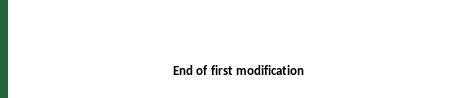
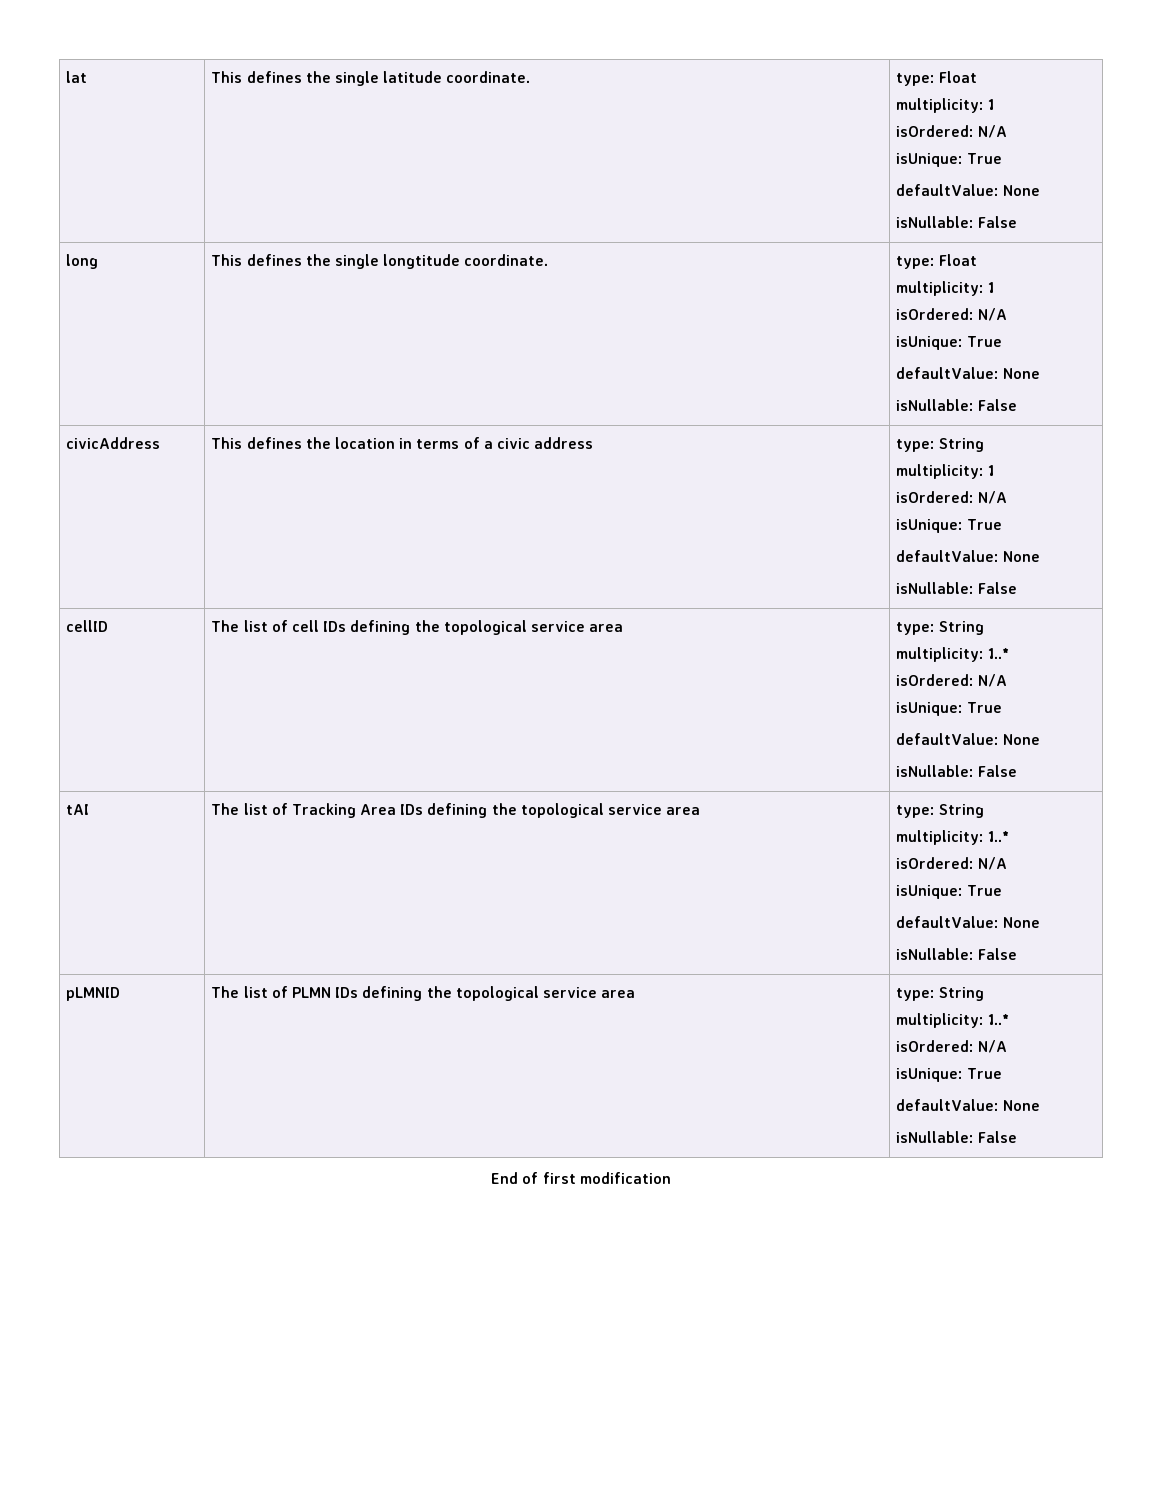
(172, 70) none -> [66,71,88,83] [211,71,531,86] [896,71,977,86] [896,98,994,113] [896,125,1007,138] [896,153,1002,167] [896,184,1040,196] [896,216,1017,228] [66,254,99,269] [211,254,549,269] [896,254,977,269] [896,281,994,296] [896,308,1007,321] [896,336,1002,350] [896,367,1040,379] [896,399,1017,411] [66,437,161,449] [211,437,594,449] [896,438,984,452] [896,464,994,479] [896,491,1007,504] [896,519,1002,533] [896,550,1040,562] [896,582,1017,594] [66,620,109,632] [211,620,624,635] [896,621,984,635] [896,647,1009,662] [896,674,1007,687] [896,702,1002,716] [896,733,1040,745] [896,765,1017,777] [66,804,90,815] [211,803,701,818] [896,804,984,818] [896,830,1009,845] [896,857,1007,870] [896,885,1002,899] [896,916,1040,928] [896,948,1017,960] [66,987,121,1001] [211,986,636,1001] [896,987,984,1001] [896,1013,1009,1028] [896,1040,1007,1053] [896,1068,1002,1082] [896,1099,1040,1111] [896,1131,1017,1143] lat | This defines the single latitude coordinate. | type: Float // multiplicity: 1 // isOrdered: N/A // isUnique: True // defaultValue: None // isNullable: False // long | This defines the single longtitude coordinate. | type: Float // multiplicity: 1 // isOrdered: N/A // isUnique: True // defaultValue: None // isNullable: False // civicAddress | This defines the location in terms of a civic address | type: String // multiplicity: 1 // isOrdered: N/A // isUnique: True // defaultValue: None // isNullable: False // cellID | The list of cell IDs defining the topological service area | type: String // multiplicity: 1..* // isOrdered: N/A // isUnique: True // defaultValue: None // isNullable: False // tAI | The list of Tracking Area IDs defining the topological service area | type: String // multiplicity: 1..* // isOrdered: N/A // isUnique: True // defaultValue: None // isNullable: False // pLMNID | The list of PLMN IDs defining the topological service area | type: String // multiplicity: 1..* // isOrdered: N/A // isUnique: True // defaultValue: None // isNullable: False //

